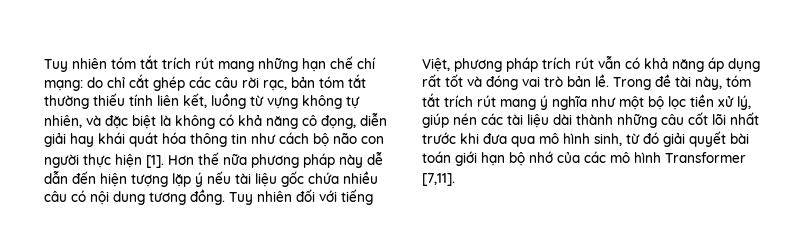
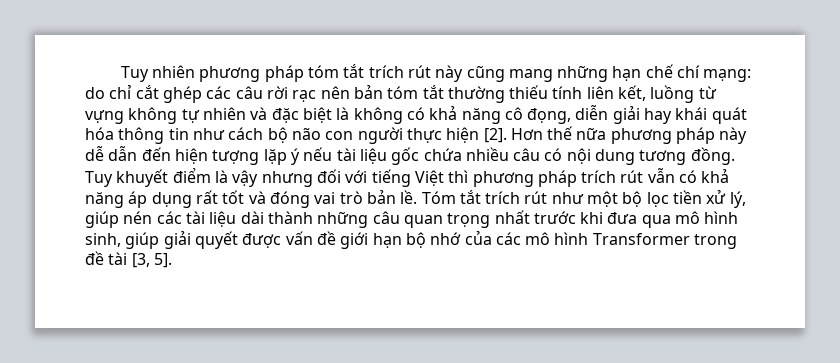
[44,55,214,72] Tuy nhiên tóm tắt trích rút -> [120,64,505,82] Tuy nhiên phương pháp tóm tắt trích rút này cũng
[263,80,287,91] rạc, -> [292,86,350,102] rạc nên
[44,115,82,128] nhiên, -> [202,107,246,120] nhiên
[146,155,164,168] [1]. -> [483,128,507,143] [2].
[257,191,292,202] nhiên -> [116,167,313,187] khuyết điểm là vậy nhưng
[422,58,450,72] Việt, -> [414,170,469,186] Việt thì
[613,74,751,90] [422,93,587,110] Trong đề tài này, tóm tắt trích rút mang ý nghĩa -> [421,190,548,204] Tóm tắt trích rút
[688,112,726,125] cốt lõi -> [403,213,491,228] quan trọng
[626,131,749,147] [422,151,451,163] từ đó giải quyết bài toán -> [125,230,336,249] giúp giải quyết được vấn đề
[422,173,455,186] [7,11]. -> [694,234,738,249] [85,251,172,268] trong đề tài [3, 5].

